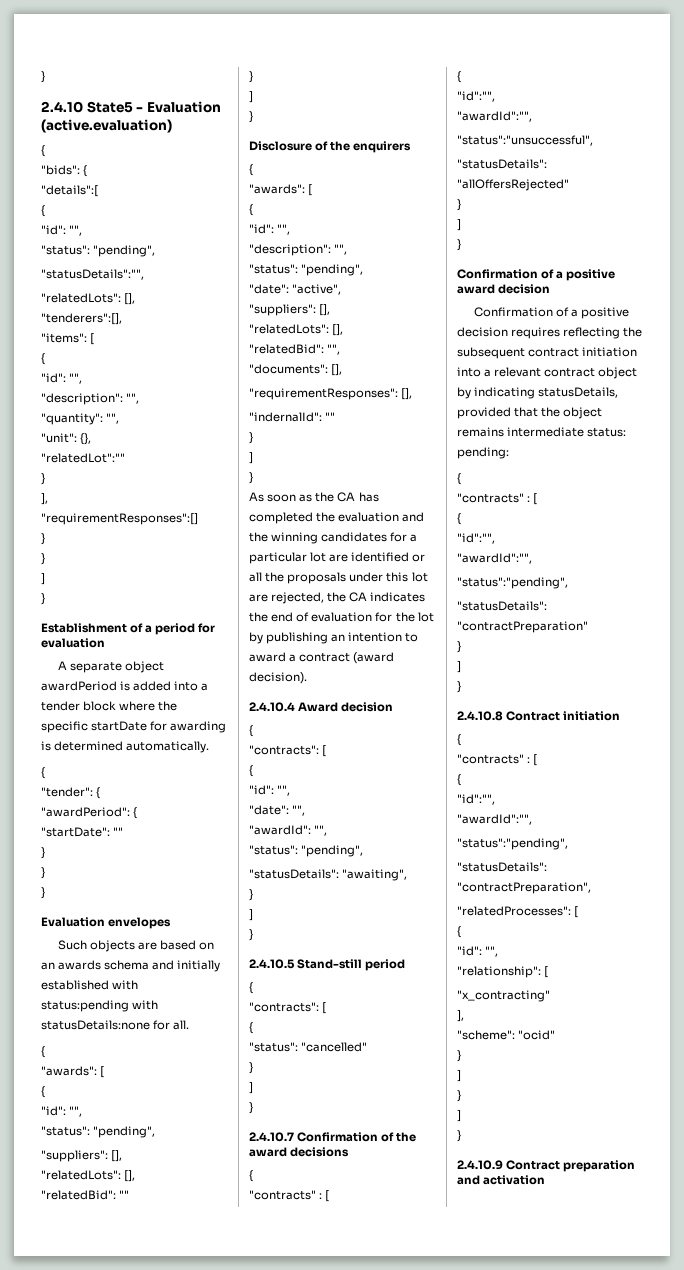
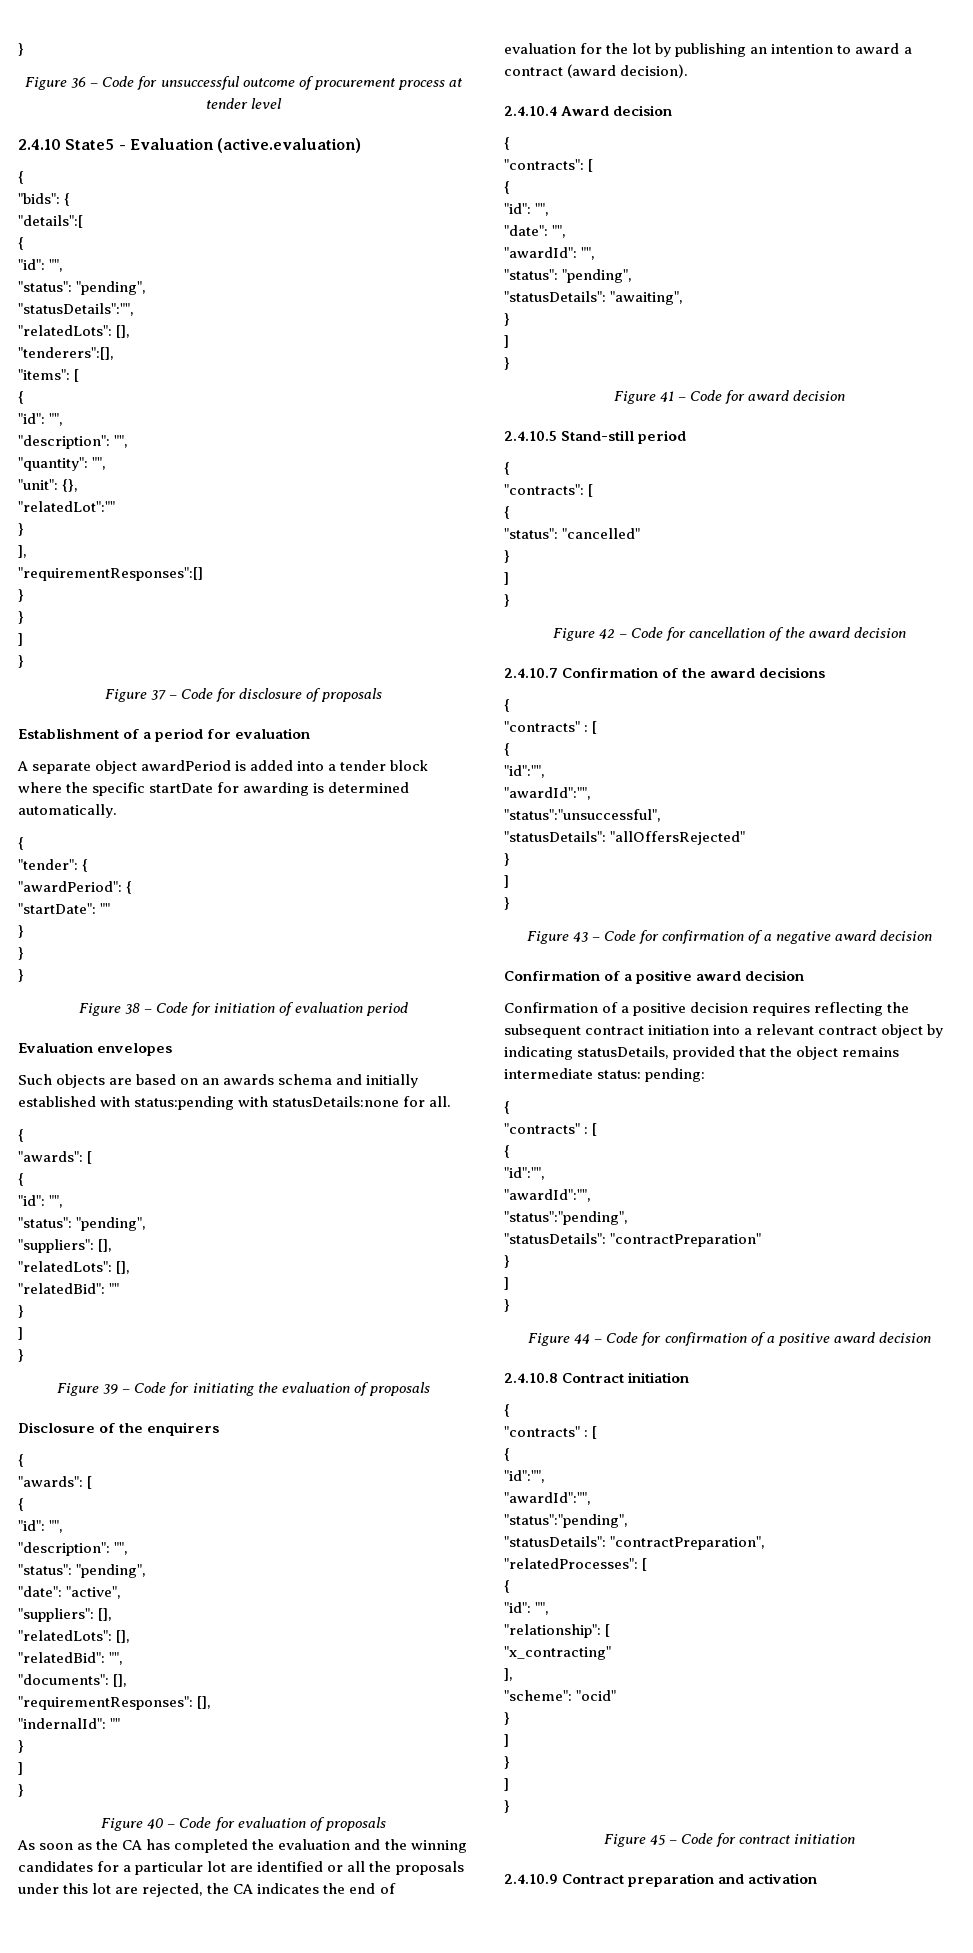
[41,71,45,83] } -> [18,43,24,56] [25,76,462,90] [205,98,283,109] } // Figure 36 – Code for unsuccessful outcome of procurement process at tender level
(45, 599) none -> [104,688,383,702] // Figure 37 – Code for disclosure of proposals
(45, 893) none -> [78,1002,409,1016] // Figure 38 – Code for initiation of evaluation period
(253, 117) none -> [57,1382,430,1396] // Figure 39 – Code for initiating the evaluation of proposals
(253, 478) none -> [101,1817,386,1831] // Figure 40 – Code for evaluation of proposals
(253, 935) none -> [613,390,846,404] // Figure 41 – Code for award decision
(253, 1108) none -> [552,627,907,641] // Figure 42 – Code for cancellation of the award decision
(461, 245) none -> [526,930,933,944] // Figure 43 – Code for confirmation of a negative award decision
(461, 687) none -> [528,1332,931,1346] // Figure 44 – Code for confirmation of a positive award decision
(461, 1136) none -> [603,1833,856,1847] // Figure 45 – Code for contract initiation

